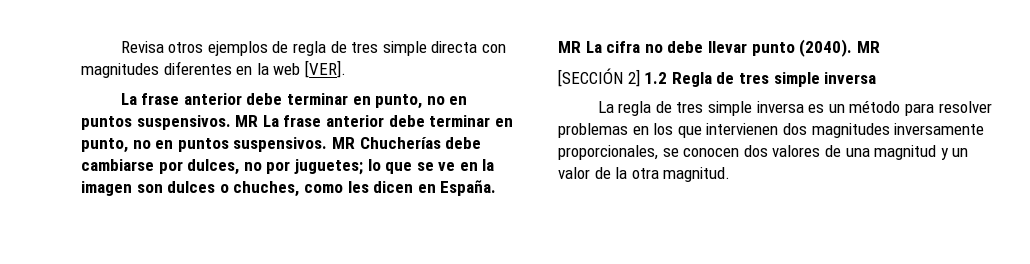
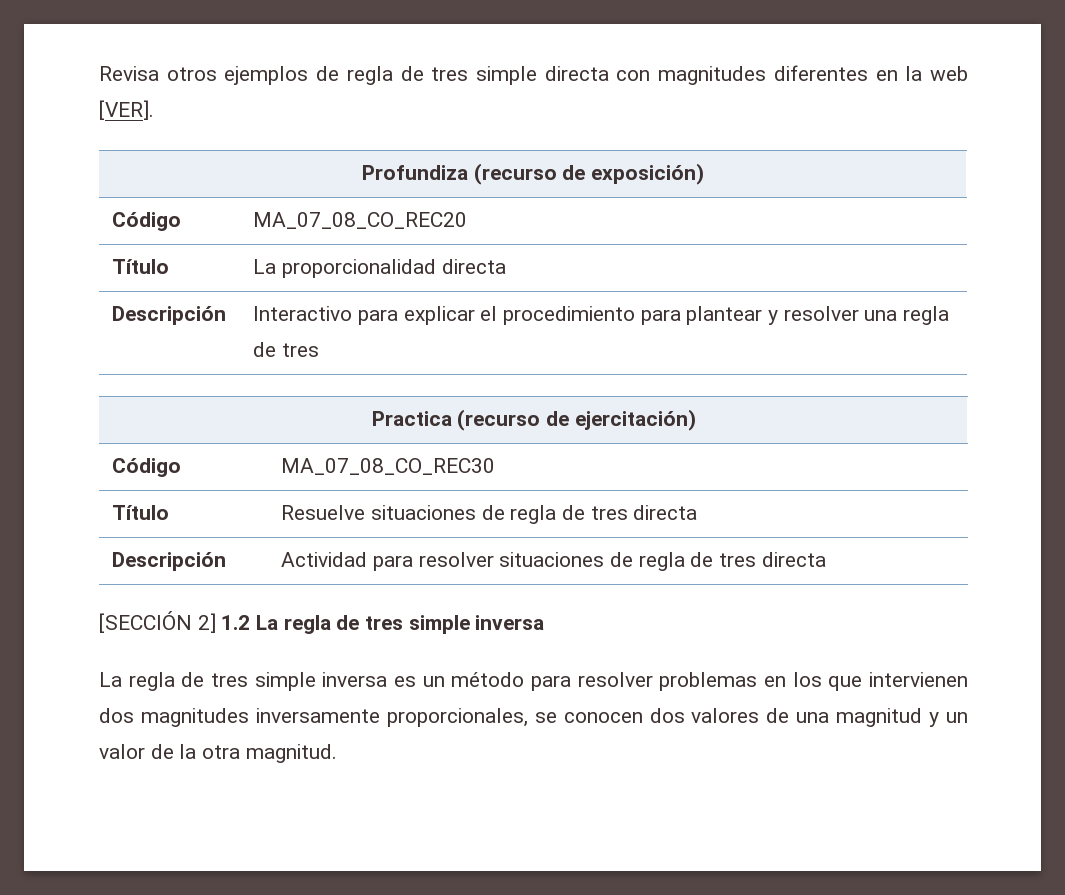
[120,93,468,109] [81,115,513,130] [81,137,482,153] [81,159,495,175] [81,180,497,197] [558,39,880,57] // La frase anterior debe terminar en punto, no en puntos suspensivos. MR La frase anterior debe terminar en punto, no en puntos suspensivos. MR Chucherías debe cambiarse por dulces, no por juguetes; lo que se ve en la imagen son dulces o chuches, como les dicen en España. MR La cifra no debe llevar punto (2040). MR -> [361,163,705,185] [112,212,182,231] [253,212,468,229] [112,259,170,274] [253,259,506,278] [112,306,227,325] [253,306,950,325] [253,342,320,357] [371,409,696,431] [112,458,182,477] [281,458,496,475] [112,505,170,520] [281,505,698,524] [112,552,227,571] [281,552,826,571] // Profundiza (recurso de exposición) // Código | MA_07_08_CO_REC20 // Título | La proporcionalidad directa // Descripción | Interactivo para explicar el procedimiento para plantear y resolver una regla de tres // Practica (recurso de ejercitación) // Código | MA_07_08_CO_REC30 // Título | Resuelve situaciones de regla de tres directa // Descripción | Actividad para resolver situaciones de regla de tres directa
[671,72,712,87] Regla -> [256,615,331,634] La regla

